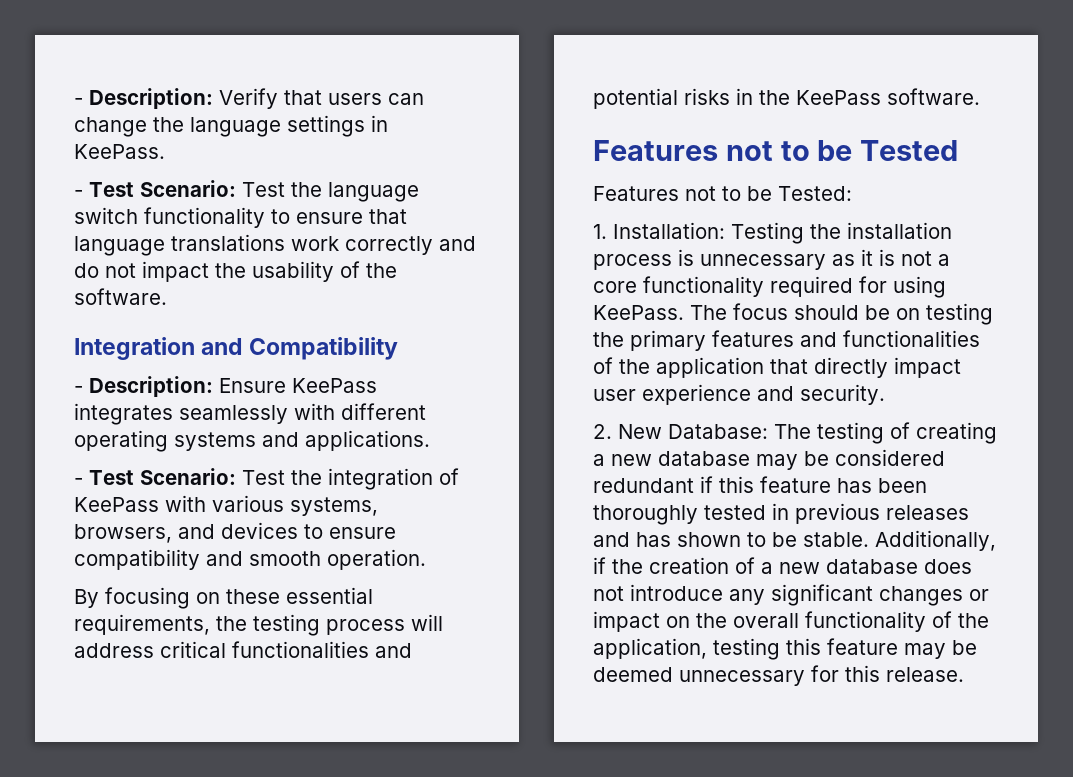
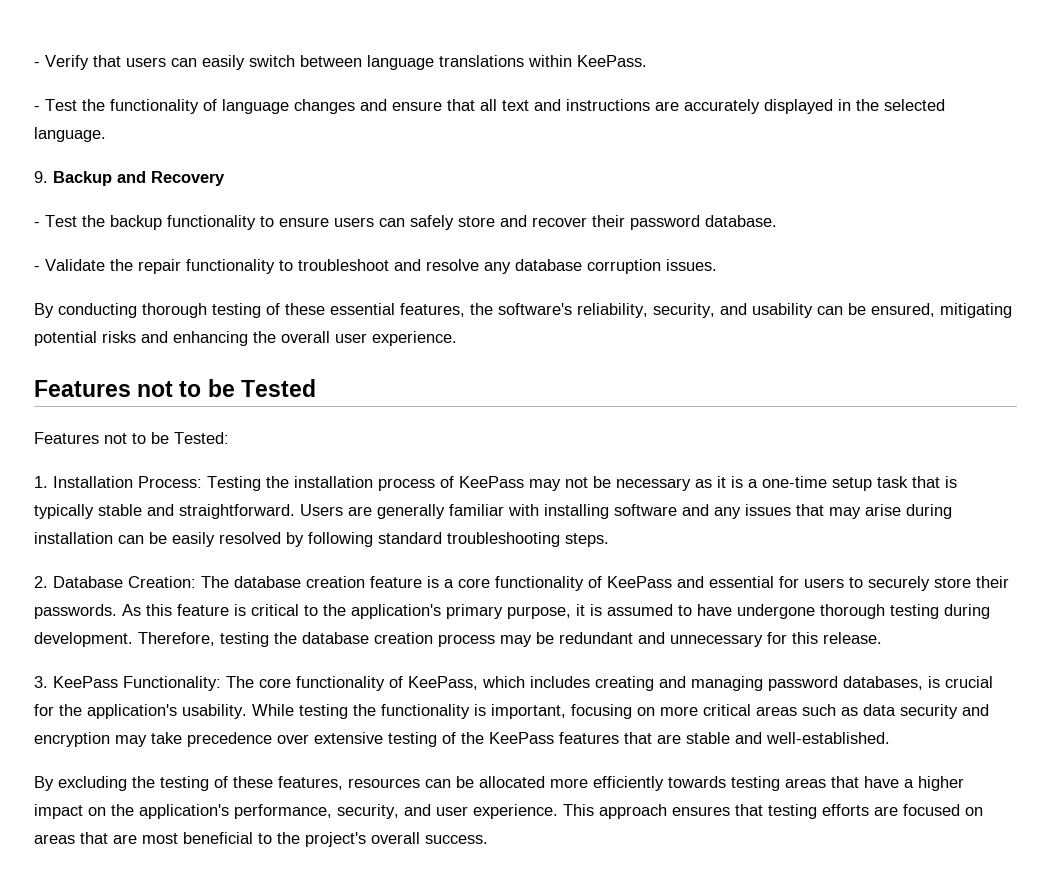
[74,88,213,109] - Description: -> [34,62,40,67] -
[74,115,388,137] [74,144,165,159] [74,180,419,202] [74,207,407,228] [74,234,476,256] [74,261,397,282] [74,288,167,305] [74,337,399,360] [74,376,377,397] [74,403,426,425] [74,430,430,452] [74,468,459,490] [74,495,378,516] [74,522,396,543] [74,549,426,570] [74,587,373,609] [74,614,443,636] [74,641,412,658] [593,88,980,109] change the language settings in KeePass. // - Test Scenario: Test the language switch functionality to ensure that language translations work correctly and do not impact the usability of the software. // Integration and Compatibility // - Description: Ensure KeePass integrates seamlessly with different operating systems and applications. // - Test Scenario: Test the integration of KeePass with various systems, browsers, and devices to ensure compatibility and smooth operation. // By focusing on these essential requirements, the testing process will address critical functionalities and potential risks in the KeePass software. -> [202,55,647,70] [34,99,945,114] [34,127,106,142] [34,171,225,186] [34,215,777,230] [34,259,717,274] [34,303,1012,318] [34,331,457,346] easily switch between language translations within KeePass. // - Test the functionality of language changes and ensure that all text and instructions are accurately displayed in the selected language. // 9. Backup and Recovery // - Test the backup functionality to ensure users can safely store and recover their password database. // - Validate the repair functionality to troubleshoot and resolve any database corruption issues. // By conducting thorough testing of these essential features, the software's reliability, security, and usability can be ensured, mitigating potential risks and enhancing the overall user experience.
[613,222,725,239] Installation: -> [53,476,202,488] Installation Process:
[678,249,950,270] [593,276,946,298] [593,303,993,325] [593,330,980,351] [593,357,961,378] [593,384,885,405] [593,422,997,444] [593,449,945,470] [593,476,927,493] [593,503,969,525] [593,530,996,551] [593,557,972,574] [593,584,989,606] [593,611,989,632] [593,638,977,660] [593,665,964,686] is unnecessary as it is not a core functionality required for using KeePass. The focus should be on testing the primary features and functionalities of the application that directly impact user experience and security. // 2. New Database: The testing of creating a new database may be considered redundant if this feature has been thoroughly tested in previous releases and has shown to be stable. Additionally, if the creation of a new database does not introduce any significant changes or impact on the overall functionality of the application, testing this feature may be deemed unnecessary for this release. -> [440,476,957,491] [34,504,952,519] [34,532,609,547] [34,576,1009,591] [34,604,990,619] [34,632,882,647] [34,676,993,691] [34,704,989,719] [34,732,890,747] [34,776,964,791] [34,804,983,819] [34,832,488,847] of KeePass may not be necessary as it is a one-time setup task that is typically stable and straightforward. Users are generally familiar with installing software and any issues that may arise during installation can be easily resolved by following standard troubleshooting steps. // 2. Database Creation: The database creation feature is a core functionality of KeePass and essential for users to securely store their passwords. As this feature is critical to the application's primary purpose, it is assumed to have undergone thorough testing during development. Therefore, testing the database creation process may be redundant and unnecessary for this release. // 3. KeePass Functionality: The core functionality of KeePass, which includes creating and managing password databases, is crucial for the application's usability. While testing the functionality is important, focusing on more critical areas such as data security and encryption may take precedence over extensive testing of the KeePass features that are stable and well-established. // By excluding the testing of these features, resources can be allocated more efficiently towards testing areas that have a higher impact on the application's performance, security, and user experience. This approach ensures that testing efforts are focused on areas that are most beneficial to the project's overall success.

